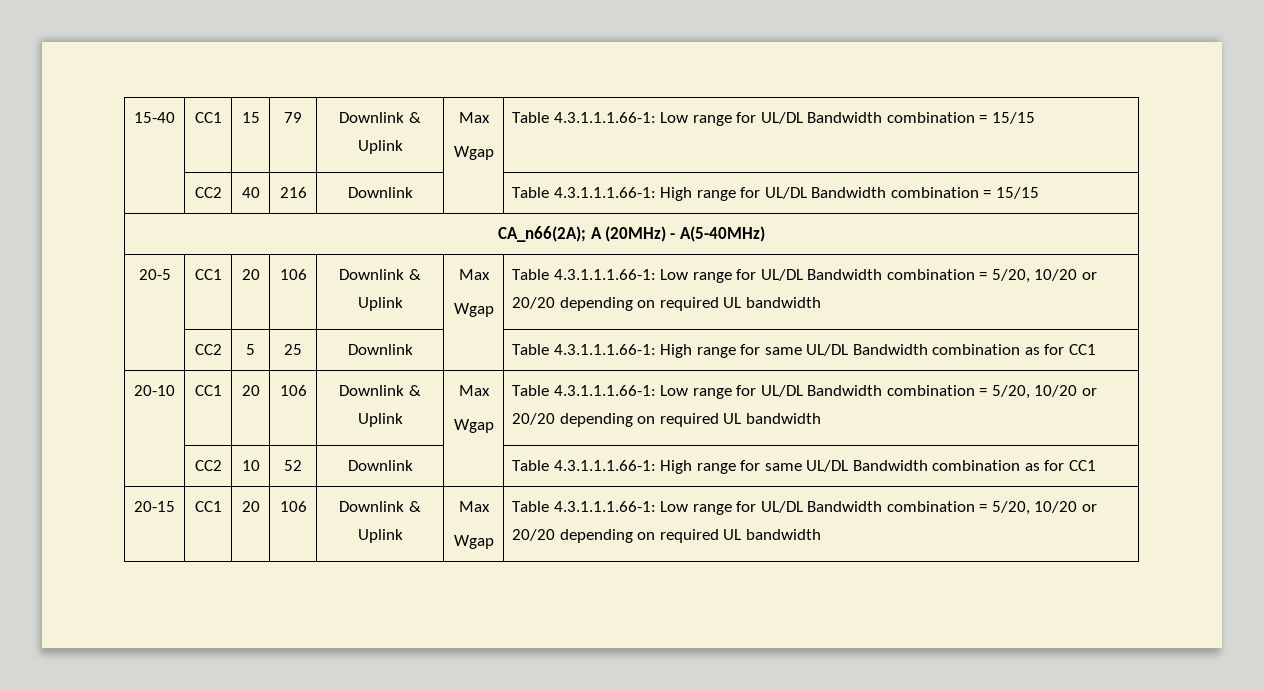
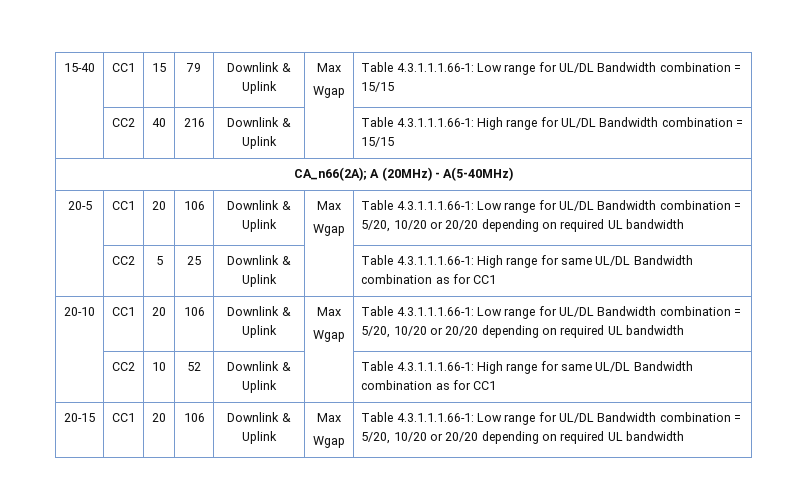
(413, 192) none -> [281,118,291,127] [242,136,277,149] & Uplink
(413, 349) none -> [281,256,291,265] [242,274,277,287] & Uplink
(413, 465) none -> [281,362,291,371] [242,380,277,393] & Uplink

